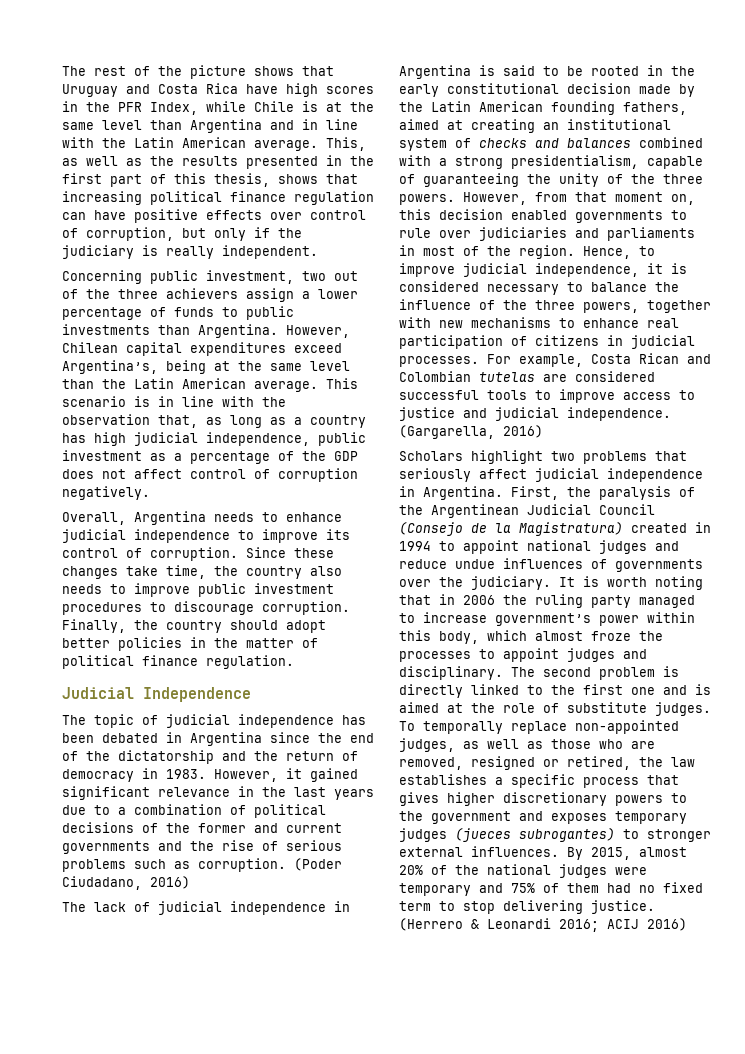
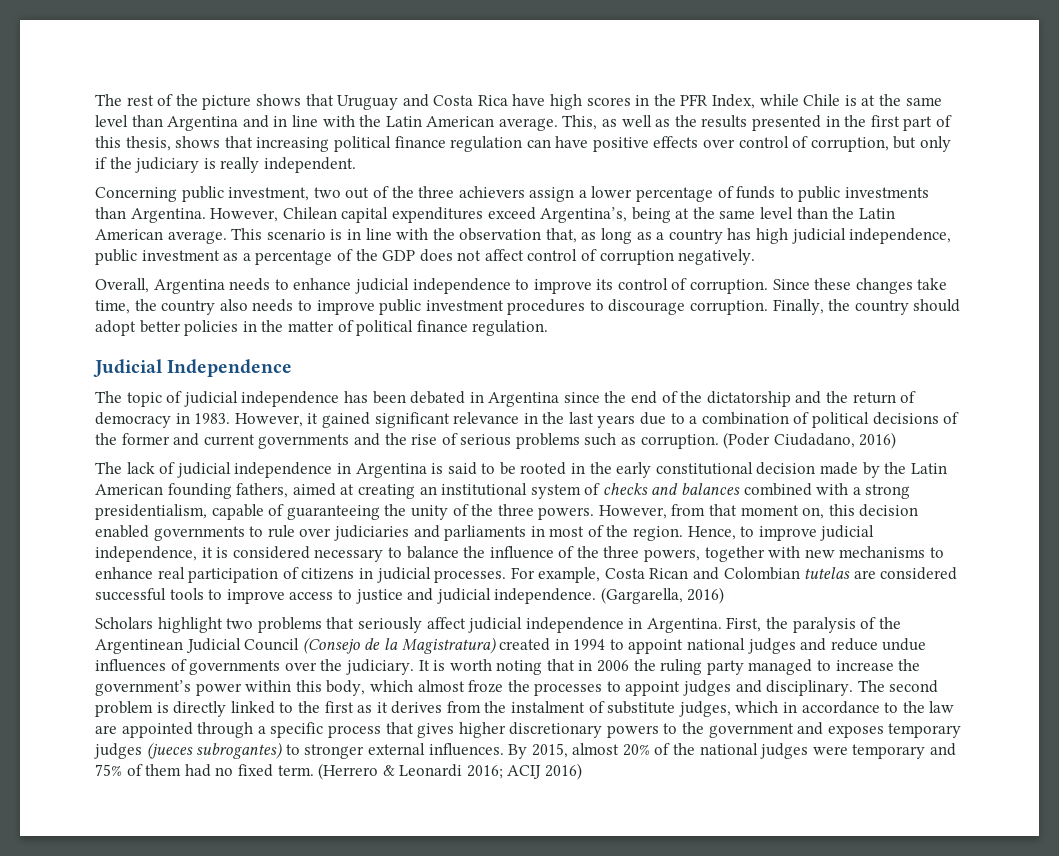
(487, 617) none -> [898,659,921,671] the
[631,684,711,695] [399,702,711,716] [399,720,679,734] [399,738,655,752] [399,756,695,770] [399,774,487,785] one and is aimed at the role of substitute judges. To temporally replace non-appointed judges, as well as those who are removed, resigned or retired, the law establishes -> [357,701,955,717] [95,722,254,738] as it derives from the instalment of substitute judges, which in accordance to the law are appointed through
[399,900,655,914] term to stop delivering justice. -> [277,765,314,776] term.

